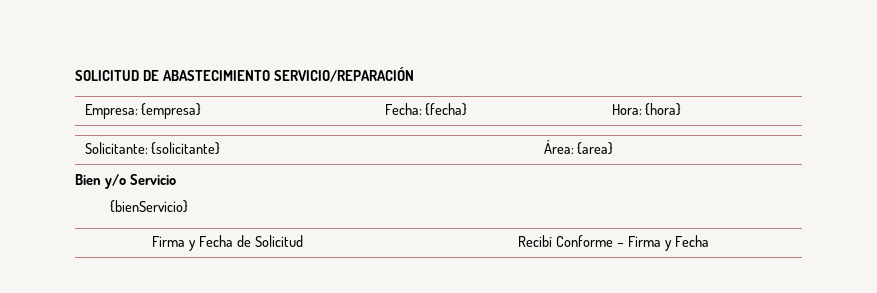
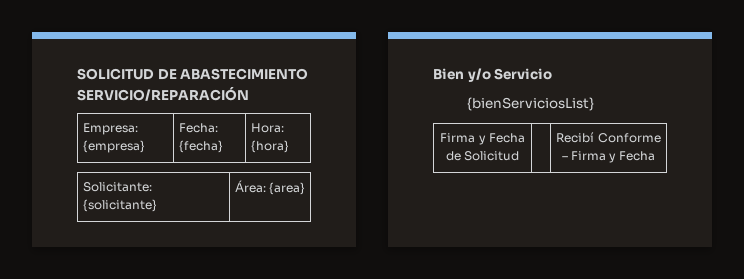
[109,200,188,213] {bienServicio} -> [466,97,594,111] {bienServiciosList}

